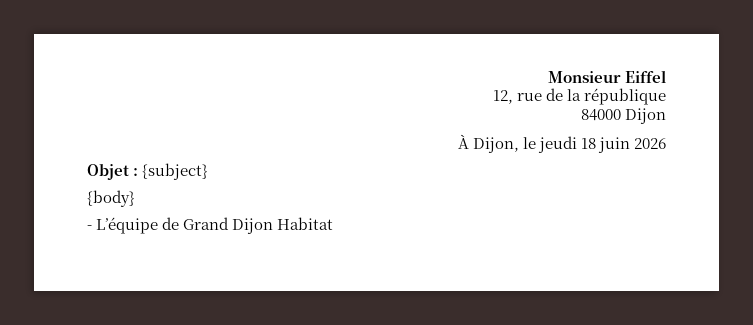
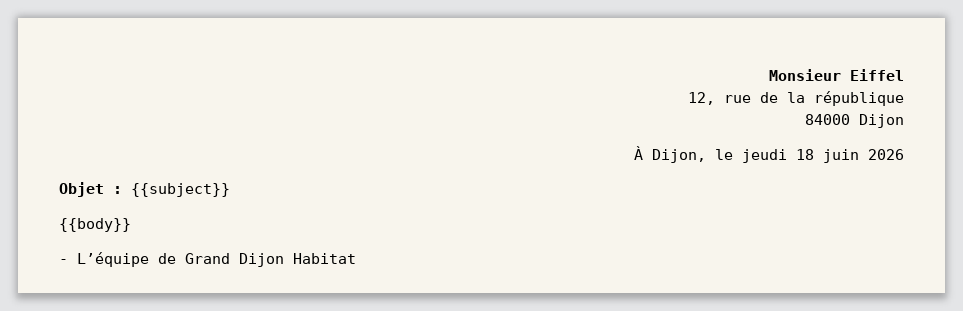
[142,163,209,180] [87,190,135,207] {subject} // {body} -> [131,183,230,197] [59,218,131,232] {{subject}} // {{body}}

